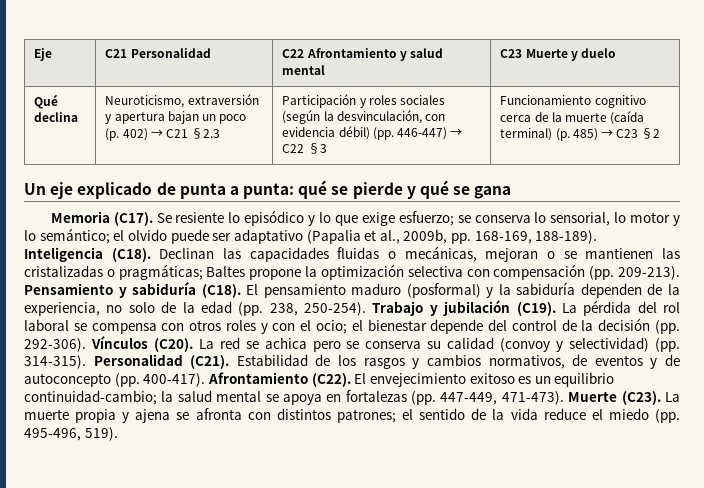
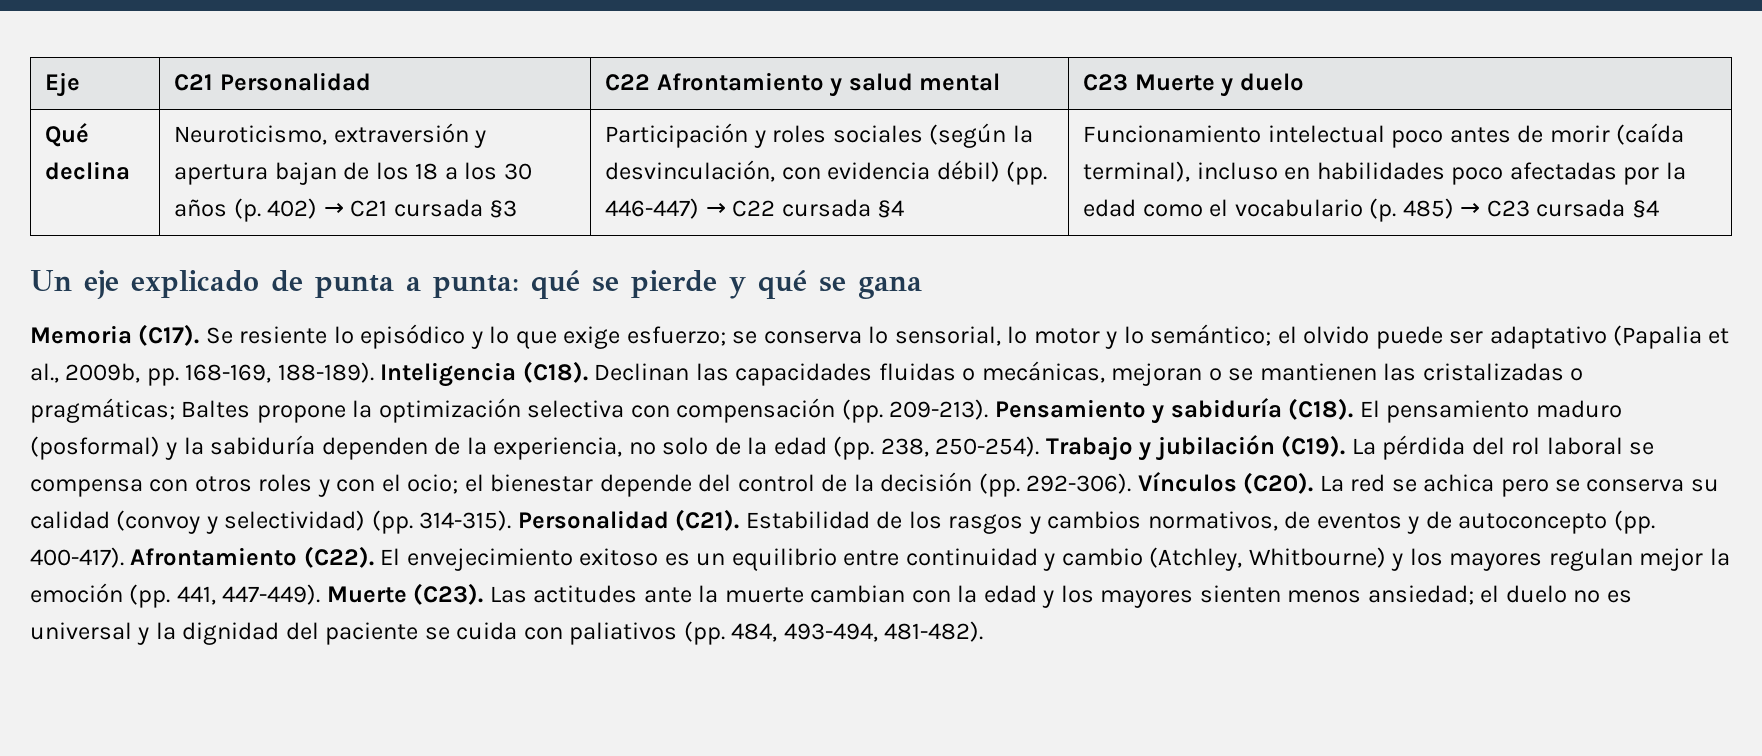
[201,114,247,124] un poco -> [343,162,532,180] [174,199,228,217] de los 18 a los 30 años
[191,128,221,139] §2.3 -> [393,199,518,218] cursada §3
[307,143,327,154] §3 -> [781,199,905,218] cursada §4
[594,95,646,108] [500,111,645,125] [500,128,553,141] cognitivo cerca de la muerte (caída terminal) -> [1267,123,1685,148] [1083,161,1686,185] [1083,199,1363,217] intelectual poco antes de morir (caída terminal), incluso en habilidades poco afectadas por la edad como el vocabulario
[641,128,661,139] §2 -> [1536,199,1659,218] cursada §4
[24,390,680,405] [24,408,681,423] [24,427,118,441] continuidad-cambio; la salud mental se apoya en fortalezas (pp. 447-449, 471-473). Muerte (C23). La muerte propia y ajena se afronta con distintos patrones; el sentido de la vida reduce el miedo (pp. 495-496, 519). -> [843,547,1730,571] [30,583,1632,608] [30,621,984,645] entre continuidad y cambio (Atchley, Whitbourne) y los mayores regulan mejor la emoción (pp. 441, 447-449). Muerte (C23). Las actitudes ante la muerte cambian con la edad y los mayores sienten menos ansiedad; el duelo no es universal y la dignidad del paciente se cuida con paliativos (pp. 484, 493-494, 481-482).

